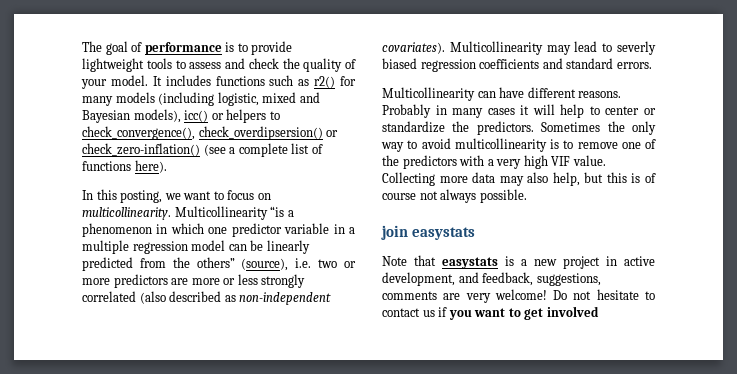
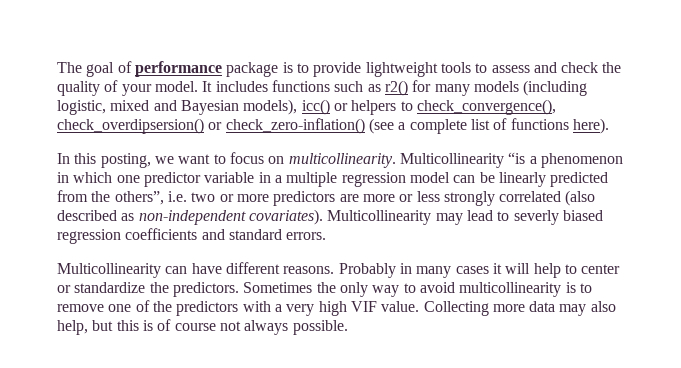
(222, 48) none -> [226,62,279,77] package
[196,257,289,271] others” (source), -> [114,191,164,205] others”,
[381,225,475,240] [382,255,655,269] [382,272,601,286] [382,289,655,303] [382,306,599,320] // join easystats // Note that easystats is a new project in active development, and feedback, suggestions, comments are very welcome! Do not hesitate to contact us if you want to get involved -> (348, 327) none

